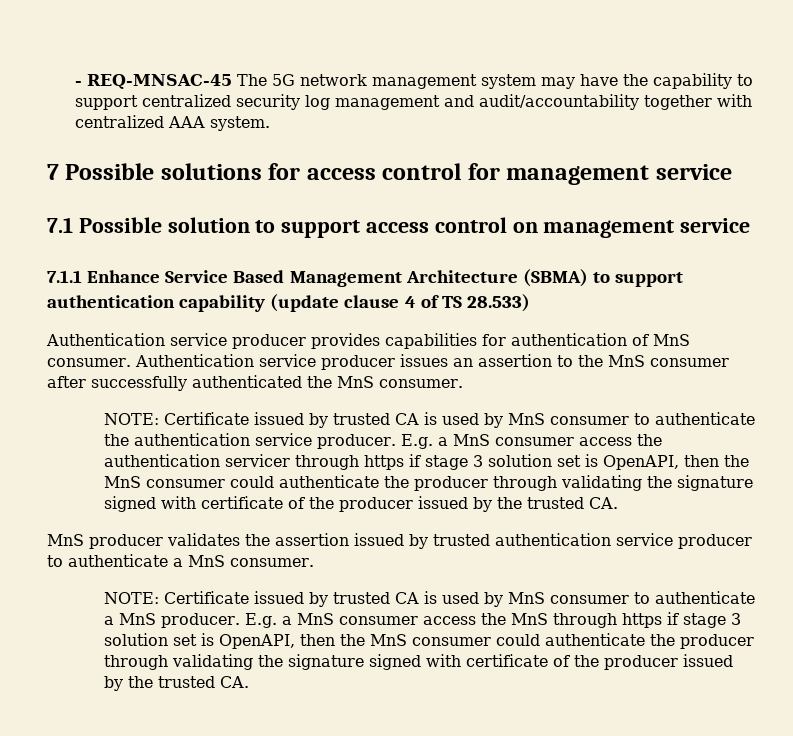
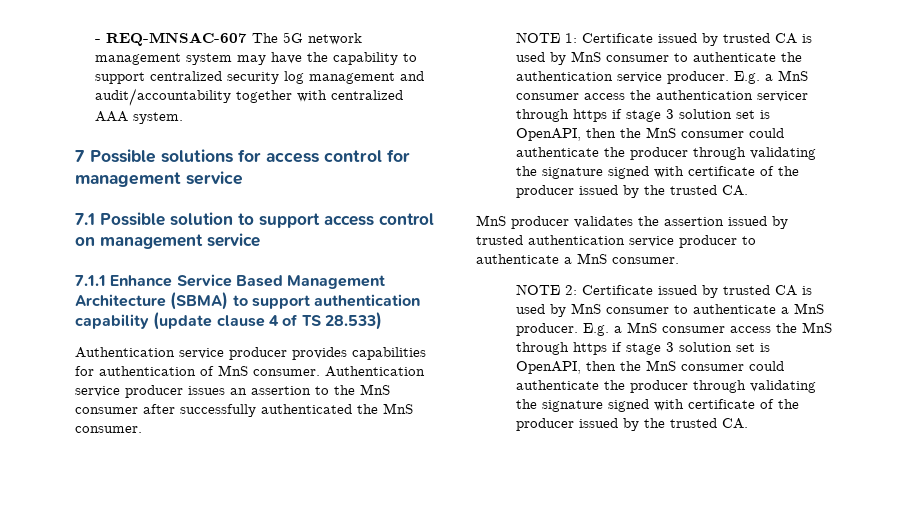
[87,74,233,89] REQ-MNSAC-45 -> [105,32,247,46] REQ-MNSAC-607
[103,413,159,425] NOTE: -> [515,32,577,43] NOTE 1:
[103,592,159,604] NOTE: -> [515,284,577,295] NOTE 2:

